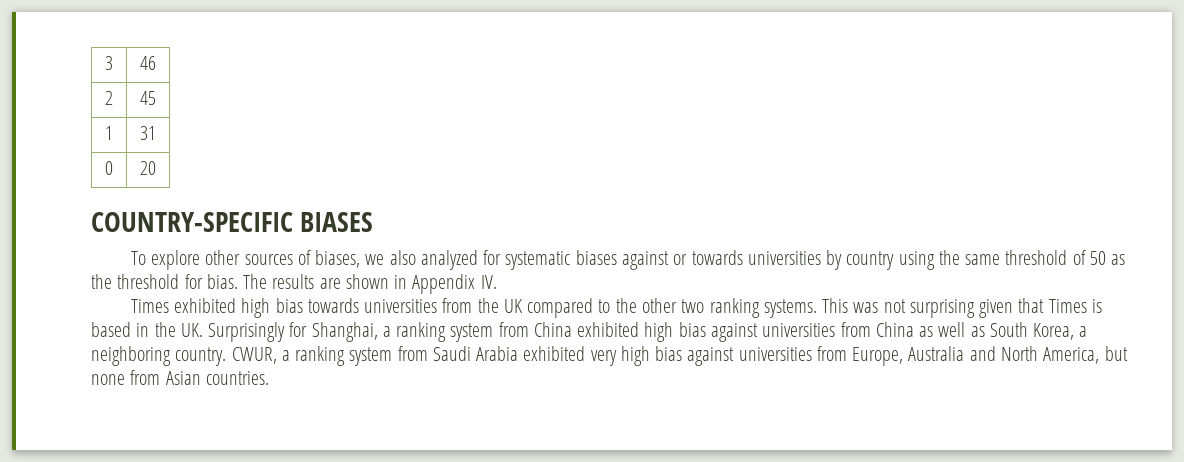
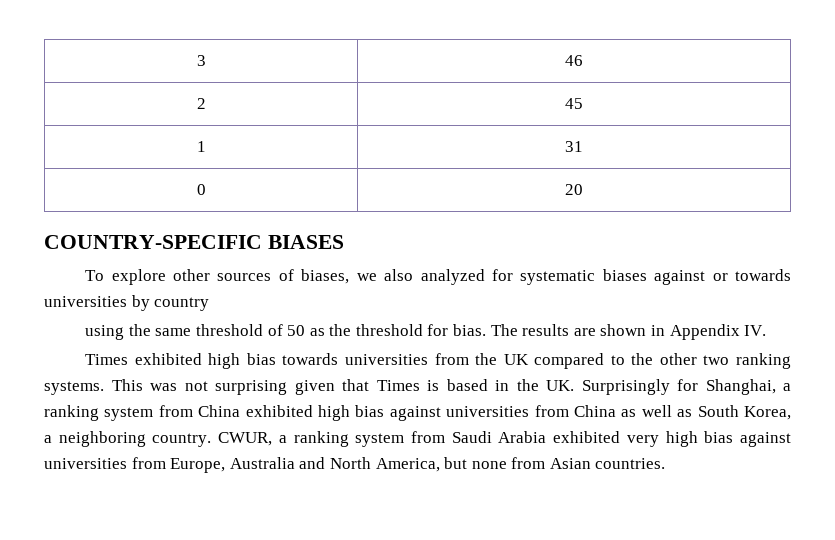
(895, 260) none -> (210, 304) //

